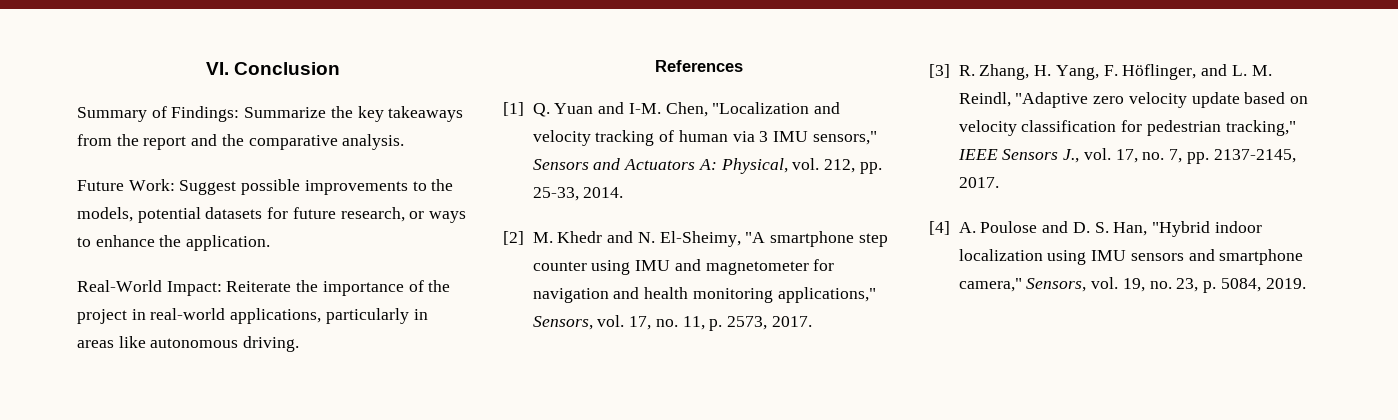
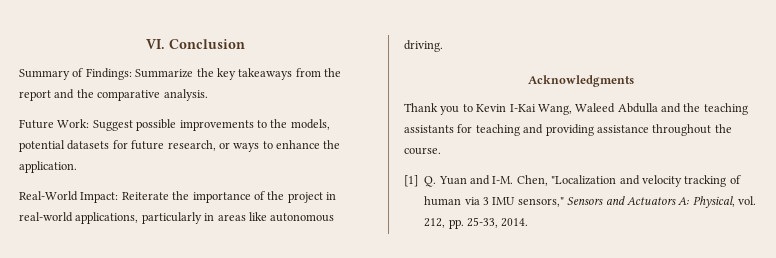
[655,60,743,72] References -> [527,75,634,87] [404,103,748,115] [404,124,732,136] [404,147,441,155] Acknowledgments // Thank you to Kevin I-Kai Wang, Waleed Abdulla and the teaching assistants for teaching and providing assistance throughout the course.
[503,231,888,247] [532,259,835,275] [532,287,876,303] [532,315,812,331] [929,64,1272,80] [958,92,1309,108] [958,120,1296,136] [957,148,1296,164] [958,177,999,188] [929,221,1262,237] [958,249,1304,265] [958,277,1306,293] // [2] M. Khedr and N. El-Sheimy, "A smartphone step counter using IMU and magnetometer for navigation and health monitoring applications," Sensors, vol. 17, no. 11, p. 2573, 2017. // [3] R. Zhang, H. Yang, F. Höflinger, and L. M. Reindl, "Adaptive zero velocity update based on velocity classification for pedestrian tracking," IEEE Sensors J., vol. 17, no. 7, pp. 2137-2145, 2017. // [4] A. Poulose and D. S. Han, "Hybrid indoor localization using IMU sensors and smartphone camera," Sensors, vol. 19, no. 23, p. 5084, 2019. -> (529, 222) none

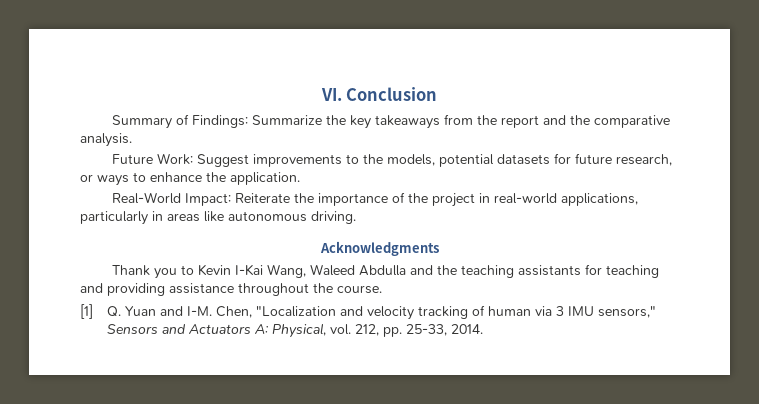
[136,119,177,131] possible -> (250, 160) none

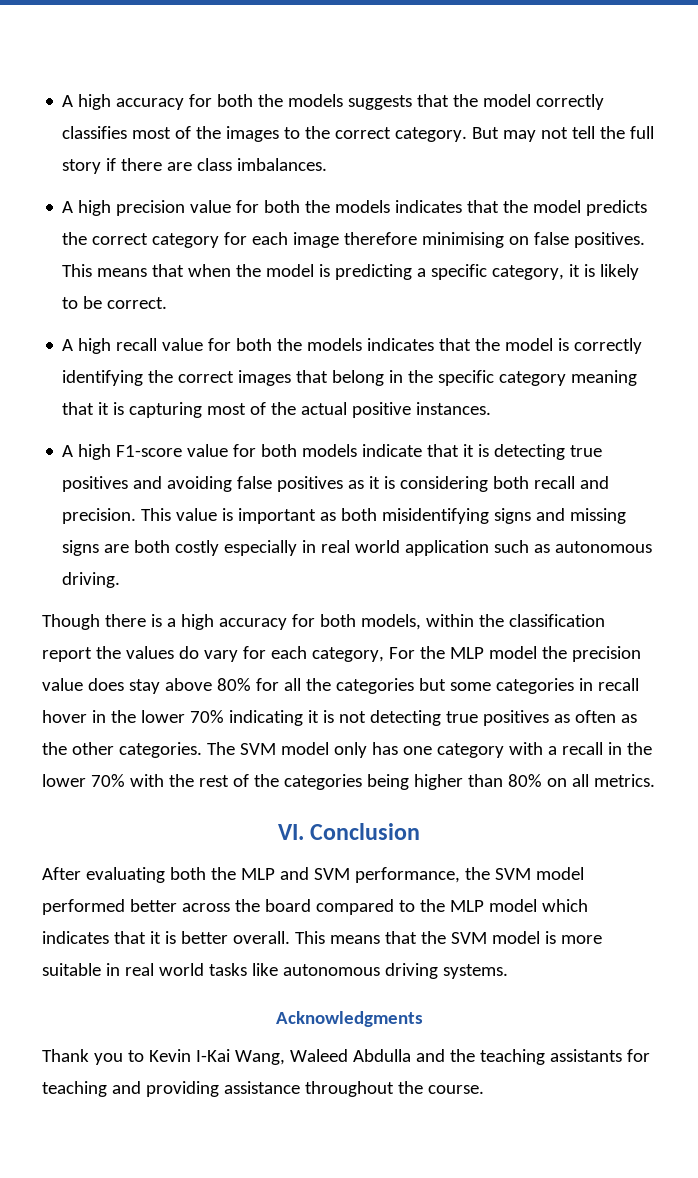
[320,87,438,101] [112,114,671,129] [80,133,132,147] [112,153,673,167] [80,172,300,186] [112,192,639,207] [80,211,356,225] VI. Conclusion // Summary of Findings: Summarize the key takeaways from the report and the comparative analysis. // Future Work: Suggest improvements to the models, potential datasets for future research, or ways to enhance the application. // Real-World Impact: Reiterate the importance of the project in real-world applications, particularly in areas like autonomous driving. -> [62,94,605,110] [62,126,655,142] [62,158,328,174] [62,200,648,216] [62,232,646,248] [62,264,640,280] [62,296,168,309] [62,338,643,354] [62,370,638,386] [62,402,492,418] [62,444,603,460] [62,476,610,492] [62,508,627,524] [62,540,653,556] [62,572,121,588] [42,614,605,630] [42,646,641,662] [42,678,639,694] [42,710,637,726] [42,742,652,758] [42,774,655,790] [277,823,421,840] [42,867,584,883] [42,899,588,915] [42,931,602,944] [42,963,508,979] A high accuracy for both the models suggests that the model correctly classifies most of the images to the correct category. But may not tell the full story if there are class imbalances. // A high precision value for both the models indicates that the model predicts the correct category for each image therefore minimising on false positives. This means that when the model is predicting a specific category, it is likely to be correct. // A high recall value for both the models indicates that the model is correctly identifying the correct images that belong in the specific category meaning that it is capturing most of the actual positive instances. // A high F1-score value for both models indicate that it is detecting true positives and avoiding false positives as it is considering both recall and precision. This value is important as both misidentifying signs and missing signs are both costly especially in real world application such as autonomous driving. // Though there is a high accuracy for both models, within the classification report the values do vary for each category, For the MLP model the precision value does stay above 80% for all the categories but some categories in recall hover in the lower 70% indicating it is not detecting true positives as often as the other categories. The SVM model only has one category with a recall in the lower 70% with the rest of the categories being higher than 80% on all metrics. // VI. Conclusion // After evaluating both the MLP and SVM performance, the SVM model performed better across the board compared to the MLP model which indicates that it is better overall. This means that the SVM model is more suitable in real world tasks like autonomous driving systems.
[80,304,657,320] [107,323,484,338] // [1] Q. Yuan and I-M. Chen, "Localization and velocity tracking of human via 3 IMU sensors," Sensors and Actuators A: Physical, vol. 212, pp. 25-33, 2014. -> (484, 1089) none

